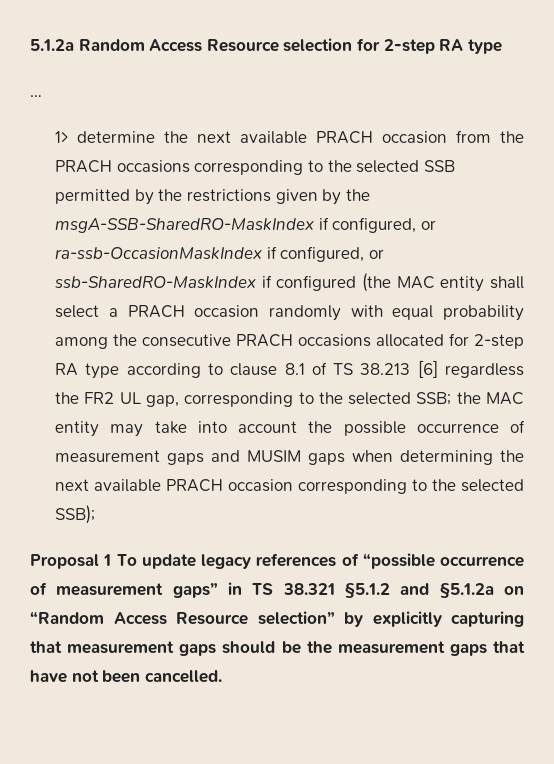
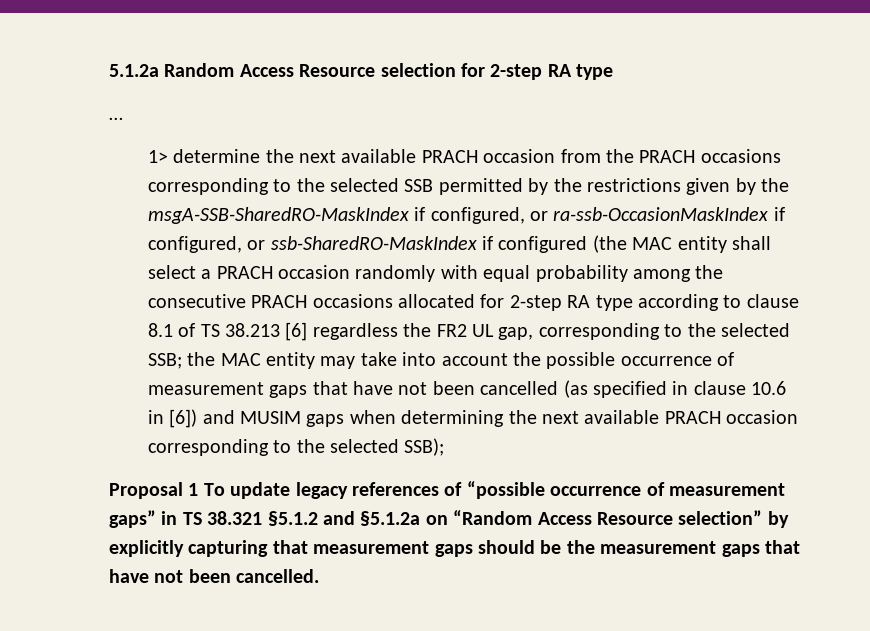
(205, 459) none -> [312,380,787,398] [147,409,198,428] that have not been cancelled (as specified in clause 10.6 in [6])

